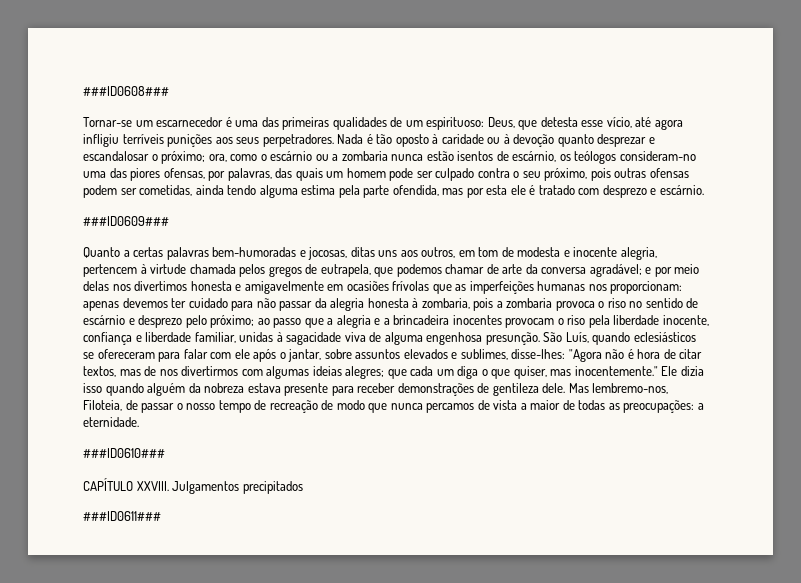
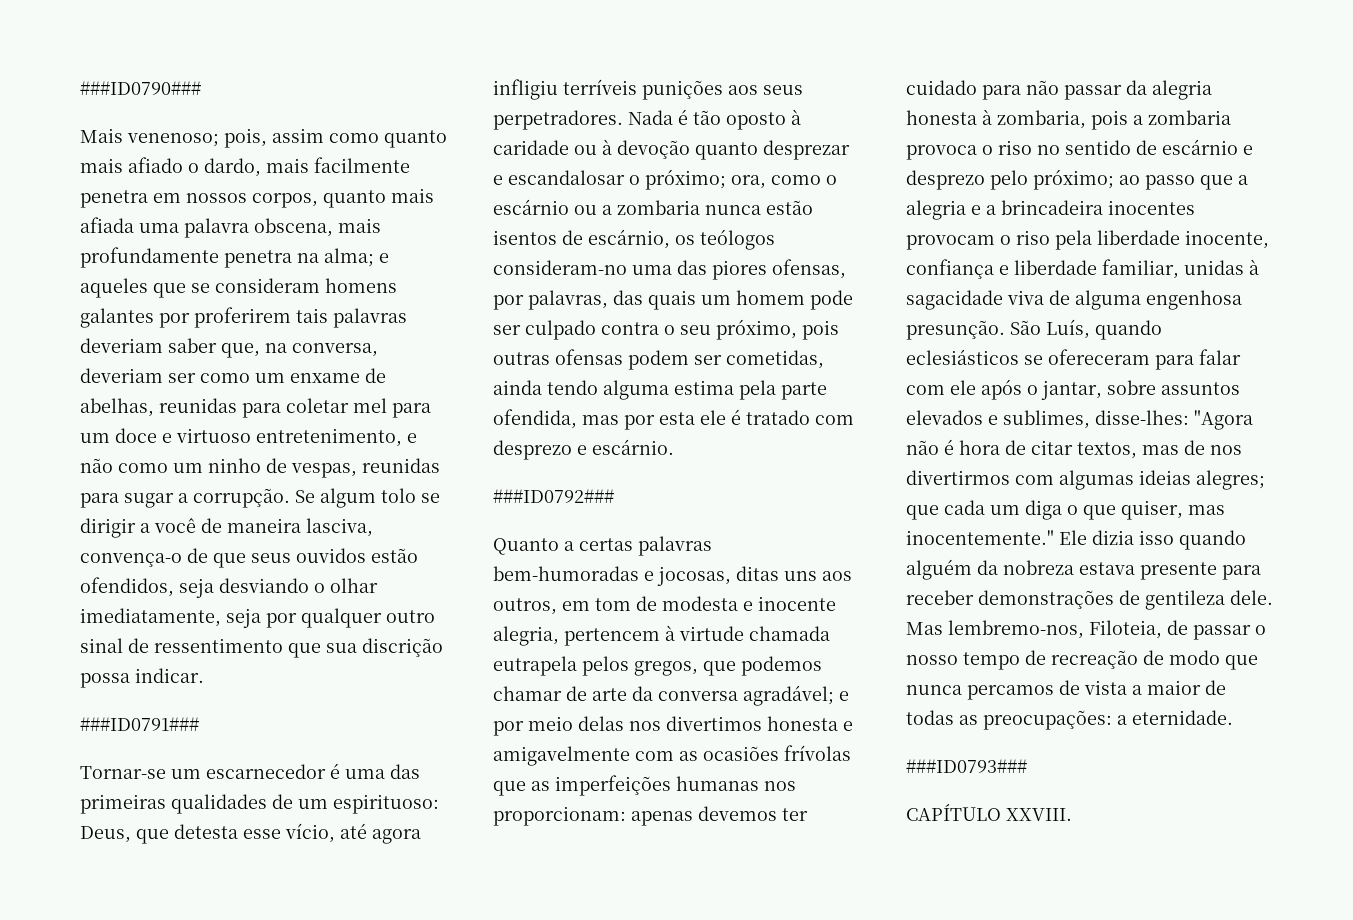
[83,86,169,96] ###ID0608### -> [80,81,201,95] [80,128,447,148] [80,157,410,177] [80,188,434,208] [80,217,381,238] [80,247,389,268] [80,278,397,298] [80,307,407,328] [80,338,378,358] [80,368,386,383] [80,398,431,418] [80,428,417,447] [80,458,440,478] [80,488,440,508] [80,518,373,538] [80,548,418,568] [80,577,378,598] [80,608,435,628] [80,638,443,658] [80,668,204,688] [80,717,199,731] ###ID0790### // Mais venenoso; pois, assim como quanto mais afiado o dardo, mais facilmente penetra em nossos corpos, quanto mais afiada uma palavra obscena, mais profundamente penetra na alma; e aqueles que se consideram homens galantes por proferirem tais palavras deveriam saber que, na conversa, deveriam ser como um enxame de abelhas, reunidas para coletar mel para um doce e virtuoso entretenimento, e não como um ninho de vespas, reunidas para sugar a corrupção. Se algum tolo se dirigir a você de maneira lasciva, convença-o de que seus ouvidos estão ofendidos, seja desviando o olhar imediatamente, seja por qualquer outro sinal de ressentimento que sua discrição possa indicar. // ###ID0791###
[83,216,169,226] ###ID0609### -> [493,489,614,503] ###ID0792###
[239,264,371,277] pelos gregos de eutrapela, -> [493,656,698,676] eutrapela pelos gregos,
[327,284,344,291] em -> [635,751,698,761] com as
[83,448,165,458] ###ID0610### -> [906,759,1027,773] ###ID0793###
[172,481,303,494] [83,511,161,521] Julgamentos precipitados // ###ID0611### -> (1072, 814) none

